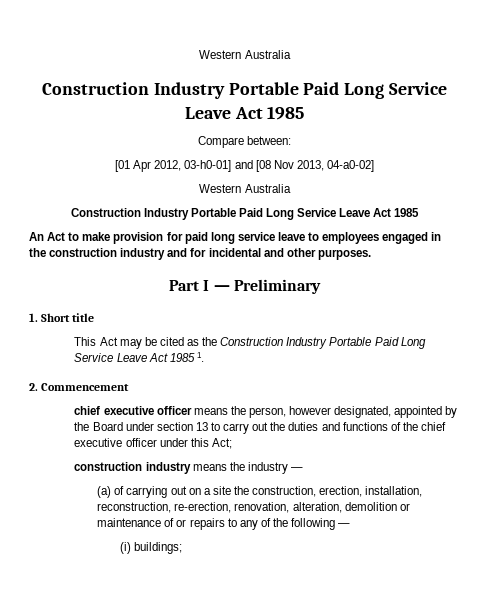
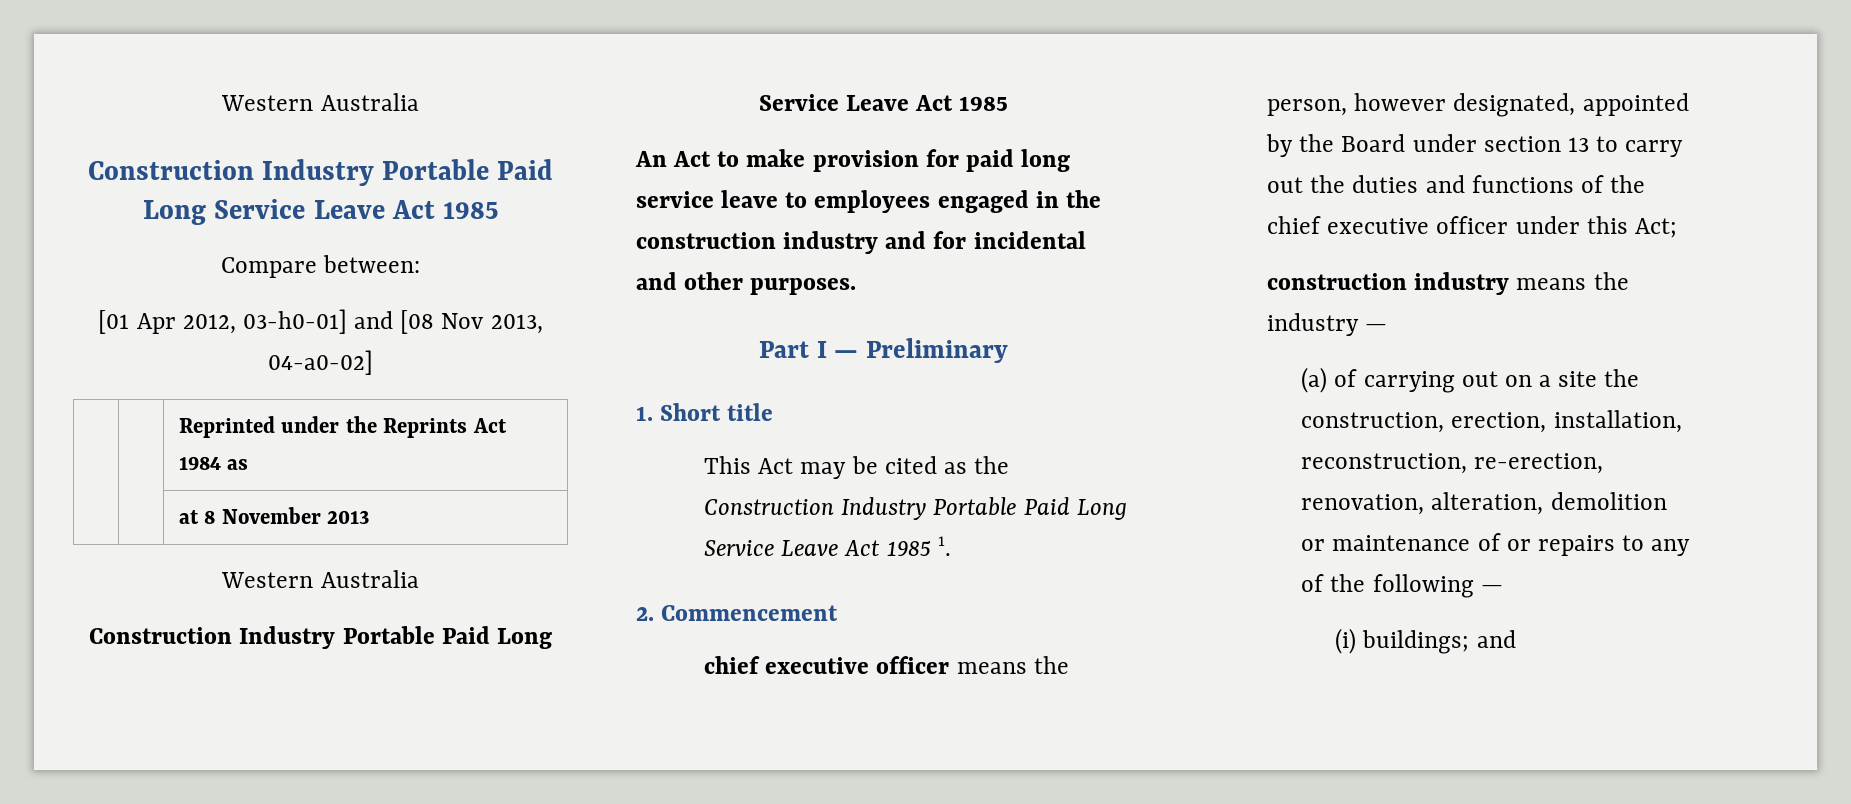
(374, 166) none -> [178,416,507,438] [178,456,249,470] [178,507,370,524] // | | Reprinted under the Reprints Act 1984 as // | | at 8 November 2013
(183, 548) none -> [1476,630,1516,648] and

